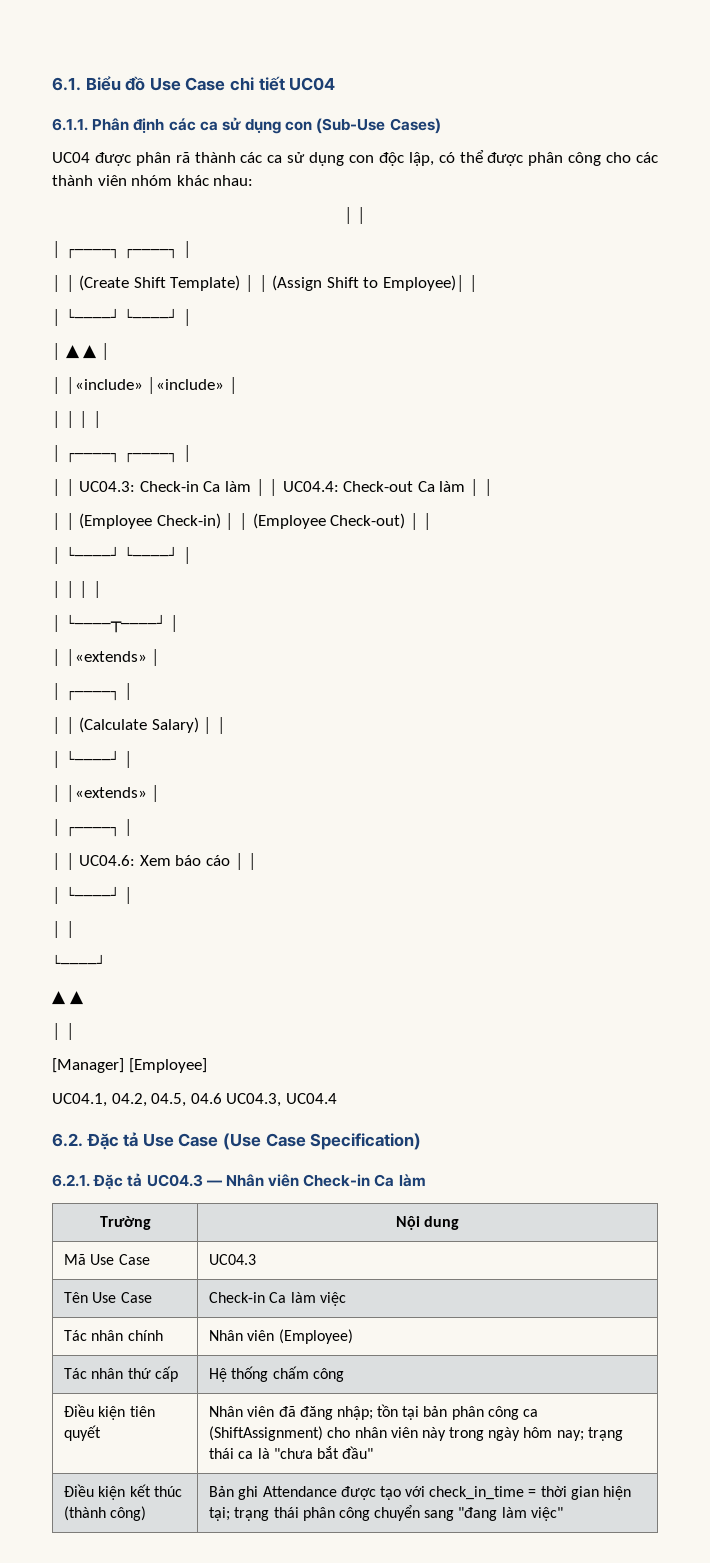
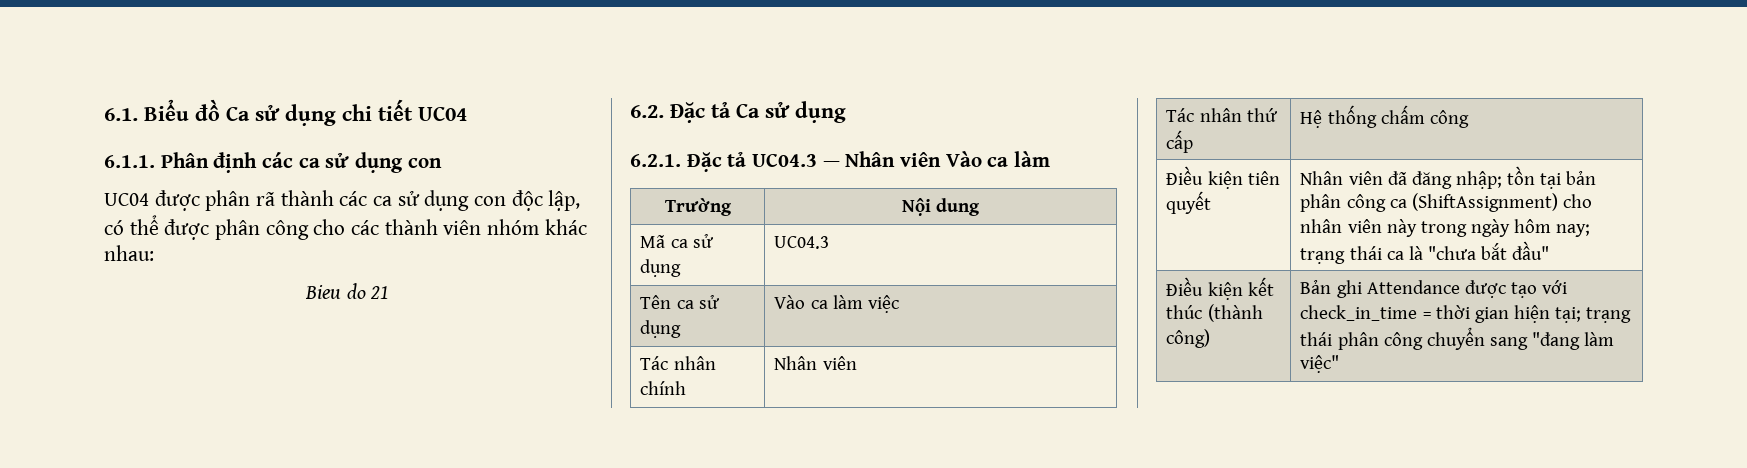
[149,77,226,91] Use Case -> [226,104,336,126] Ca sử dụng
[316,118,441,134] (Sub-Use Cases) -> (442, 163) none
[343,207,367,224] [52,241,192,259] [52,275,479,292] [52,308,192,326] [52,343,110,360] [52,377,238,394] [52,411,102,428] [52,445,192,463] [52,479,493,496] [52,513,433,530] [52,546,192,564] [52,581,102,598] [52,614,180,633] [52,649,161,666] [52,683,134,701] [52,717,226,734] [52,750,134,768] [52,785,161,802] [52,819,134,837] [52,853,258,870] [52,886,134,904] [52,921,75,938] [52,954,106,968] [52,991,84,1005] [52,1023,75,1040] [52,1058,207,1073] [52,1093,337,1107] [52,1132,422,1150] │ │ // │ ┌────┐ ┌────┐ │ // │ │ (Create Shift Template) │ │ (Assign Shift to Employee)│ │ // │ └────┘ └────┘ │ // │ ▲ ▲ │ // │ │«include» │«include» │ // │ │ │ │ // │ ┌────┐ ┌────┐ │ // │ │ UC04.3: Check-in Ca làm │ │ UC04.4: Check-out Ca làm │ │ // │ │ (Employee Check-in) │ │ (Employee Check-out) │ │ // │ └────┘ └────┘ │ // │ │ │ │ // │ └────┬────┘ │ // │ │«extends» │ // │ ┌────┐ │ // │ │ (Calculate Salary) │ │ // │ └────┘ │ // │ │«extends» │ // │ ┌────┐ │ // │ │ UC04.6: Xem báo cáo │ │ // │ └────┘ │ // │ │ // └────┘ // ▲ ▲ // │ │ // [Manager] [Employee] // UC04.1, 04.2, 04.5, 04.6 UC04.3, UC04.4 // 6.2. Đặc tả Use Case (Use Case Specification) -> [304,283,390,299] [630,101,846,123] Bieu do 21 // 6.2. Đặc tả Ca sử dụng
[303,1174,395,1187] Check-in Ca -> [945,151,1009,167] Vào ca
[90,1254,150,1265] Use Case -> [670,234,714,248] [640,259,682,277] ca sử dụng
[92,1292,152,1303] [209,1292,287,1303] Use Case | Check-in Ca -> [676,295,720,309] [640,320,682,338] [774,295,828,309] ca sử dụng | Vào ca
[278,1329,353,1344] (Employee) -> (857, 363) none

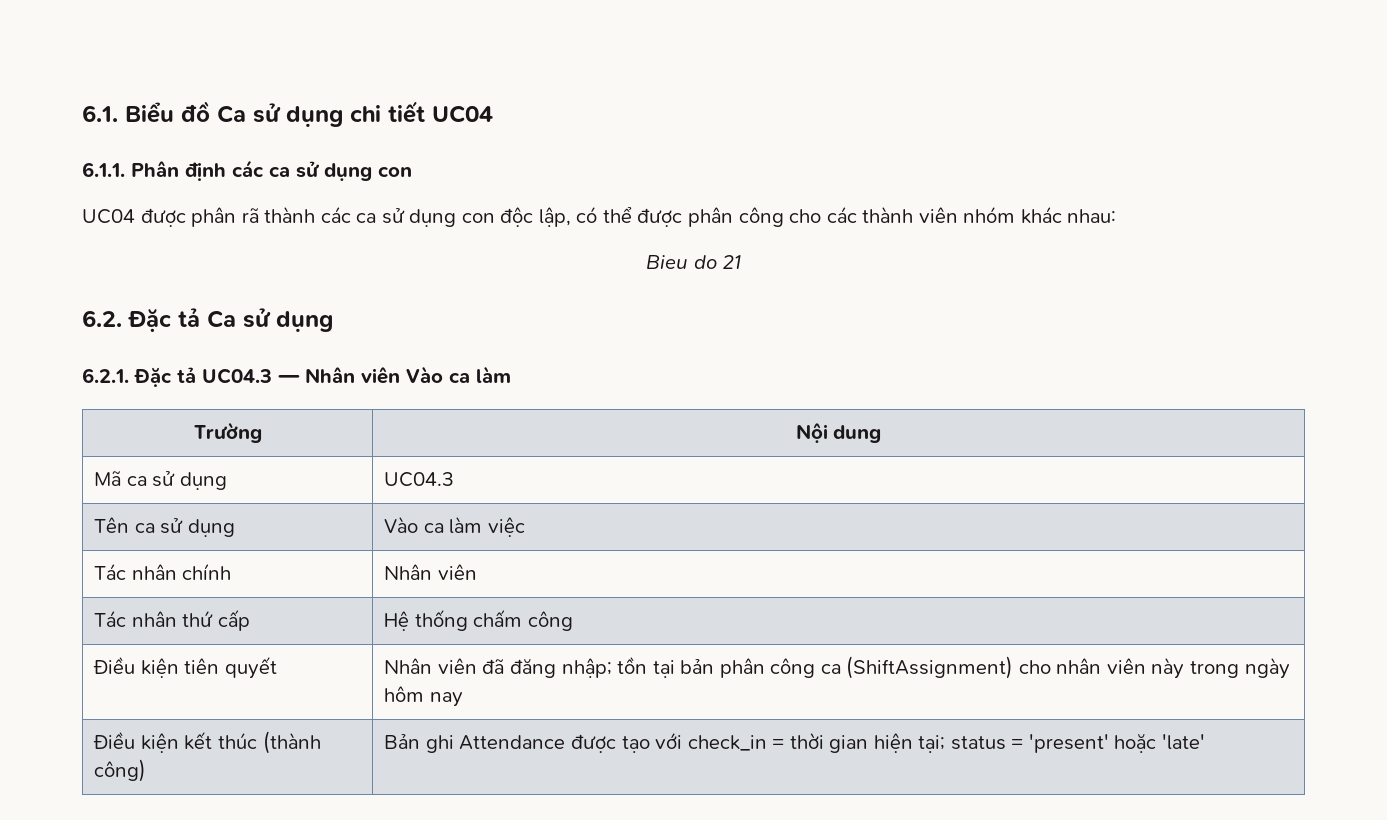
[1556,224,1591,237] [1300,241,1550,264] nay; trạng thái ca là "chưa bắt đầu" -> [429,692,463,707] nay
[1300,305,1418,321] check_in_time -> [687,735,767,751] check_in
[1586,307,1632,323] [1300,327,1615,350] [1300,355,1340,373] trạng thái phân công chuyển sang "đang làm việc" -> [950,733,1205,753] status = 'present' hoặc 'late'

